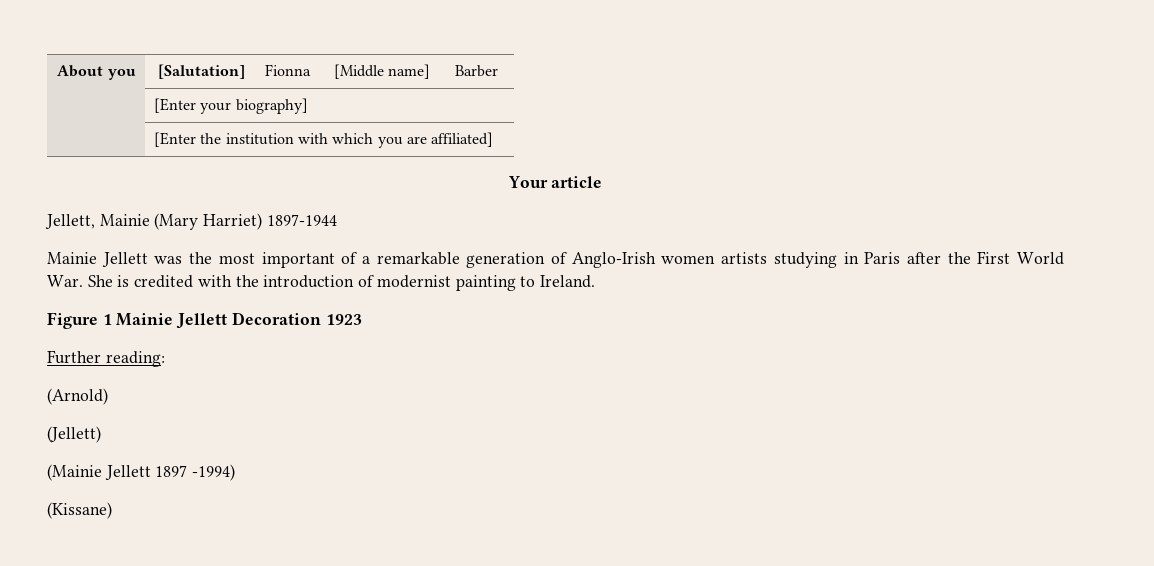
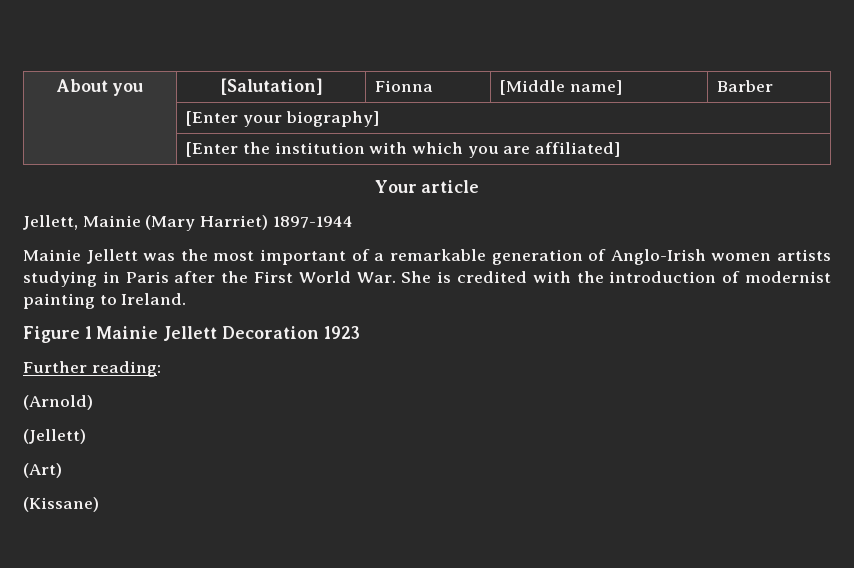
[47,464,236,481] (Mainie Jellett 1897 -1994) -> [23,463,62,478] (Art)

